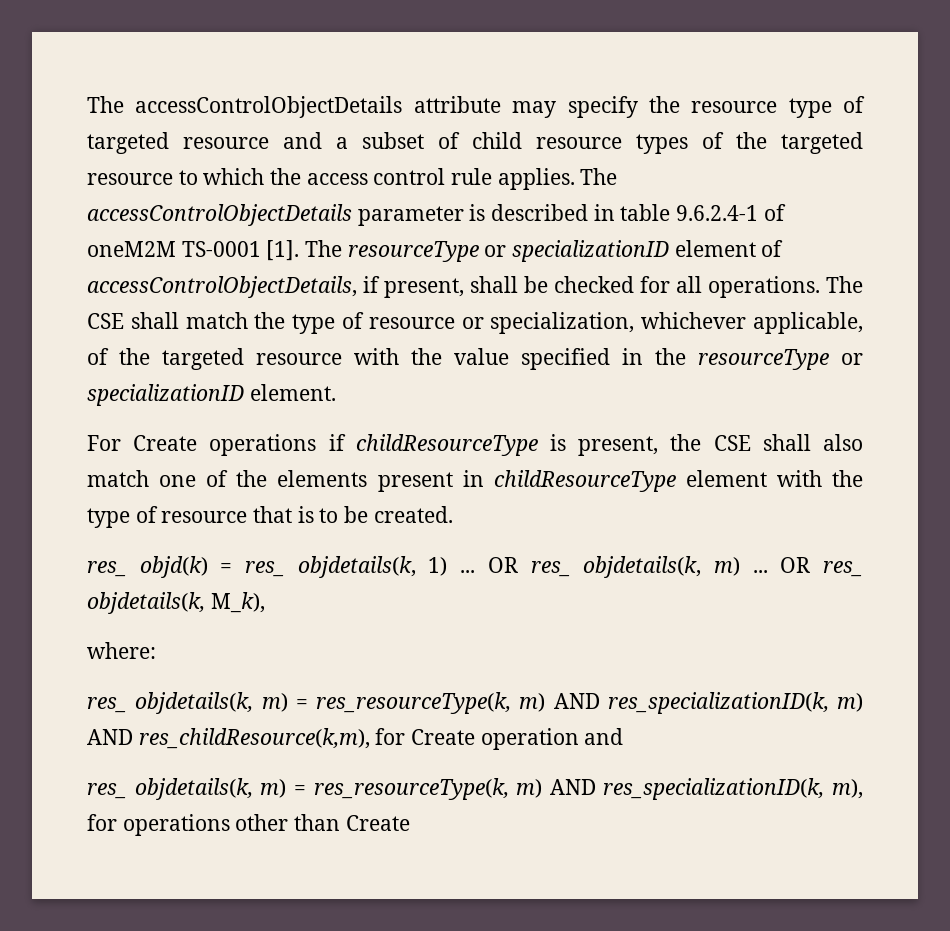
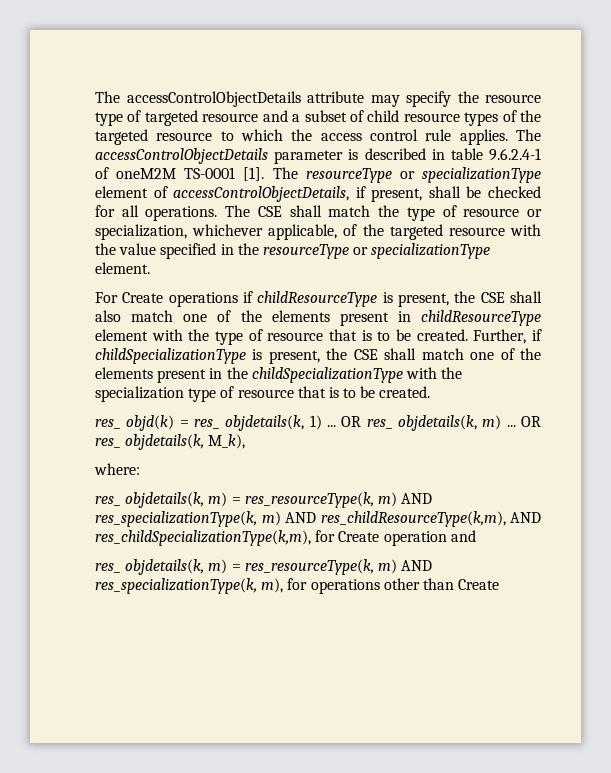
[512,240,670,262] specializationID -> [422,167,541,183] specializationType
[87,384,244,406] specializationID -> [371,243,491,259] specializationType
(453, 514) none -> [473,329,543,344] [95,348,542,364] [95,367,463,383] [95,386,431,402] Further, if childSpecializationType is present, the CSE shall match one of the elements present in the childSpecializationType with the specialization type of resource that is to be created.
[607,692,863,714] [87,728,370,749] res_specializationID(k, m) AND res_childResource(k,m), -> [95,511,541,527] [95,530,311,546] res_specializationType(k, m) AND res_childResourceType(k,m), AND res_childSpecializationType(k,m),
[603,778,825,800] res_specializationID(k, -> [95,578,257,594] res_specializationType(k,

